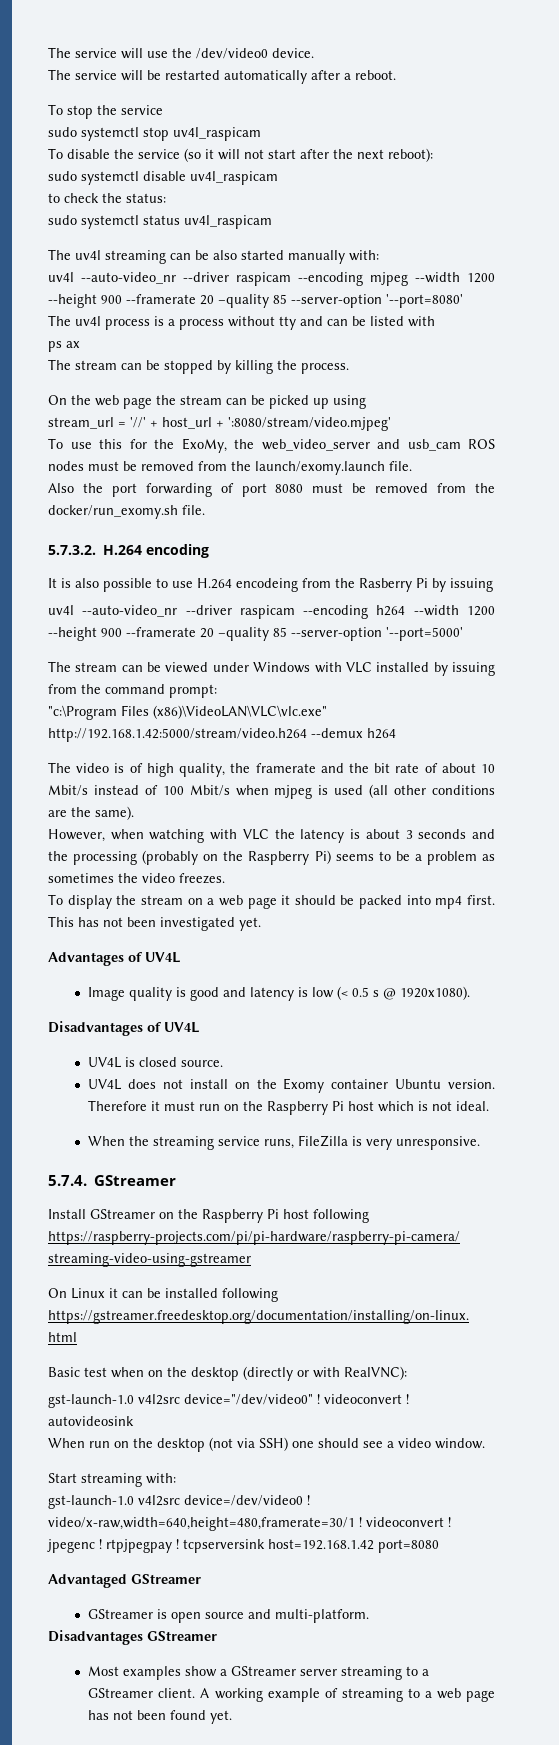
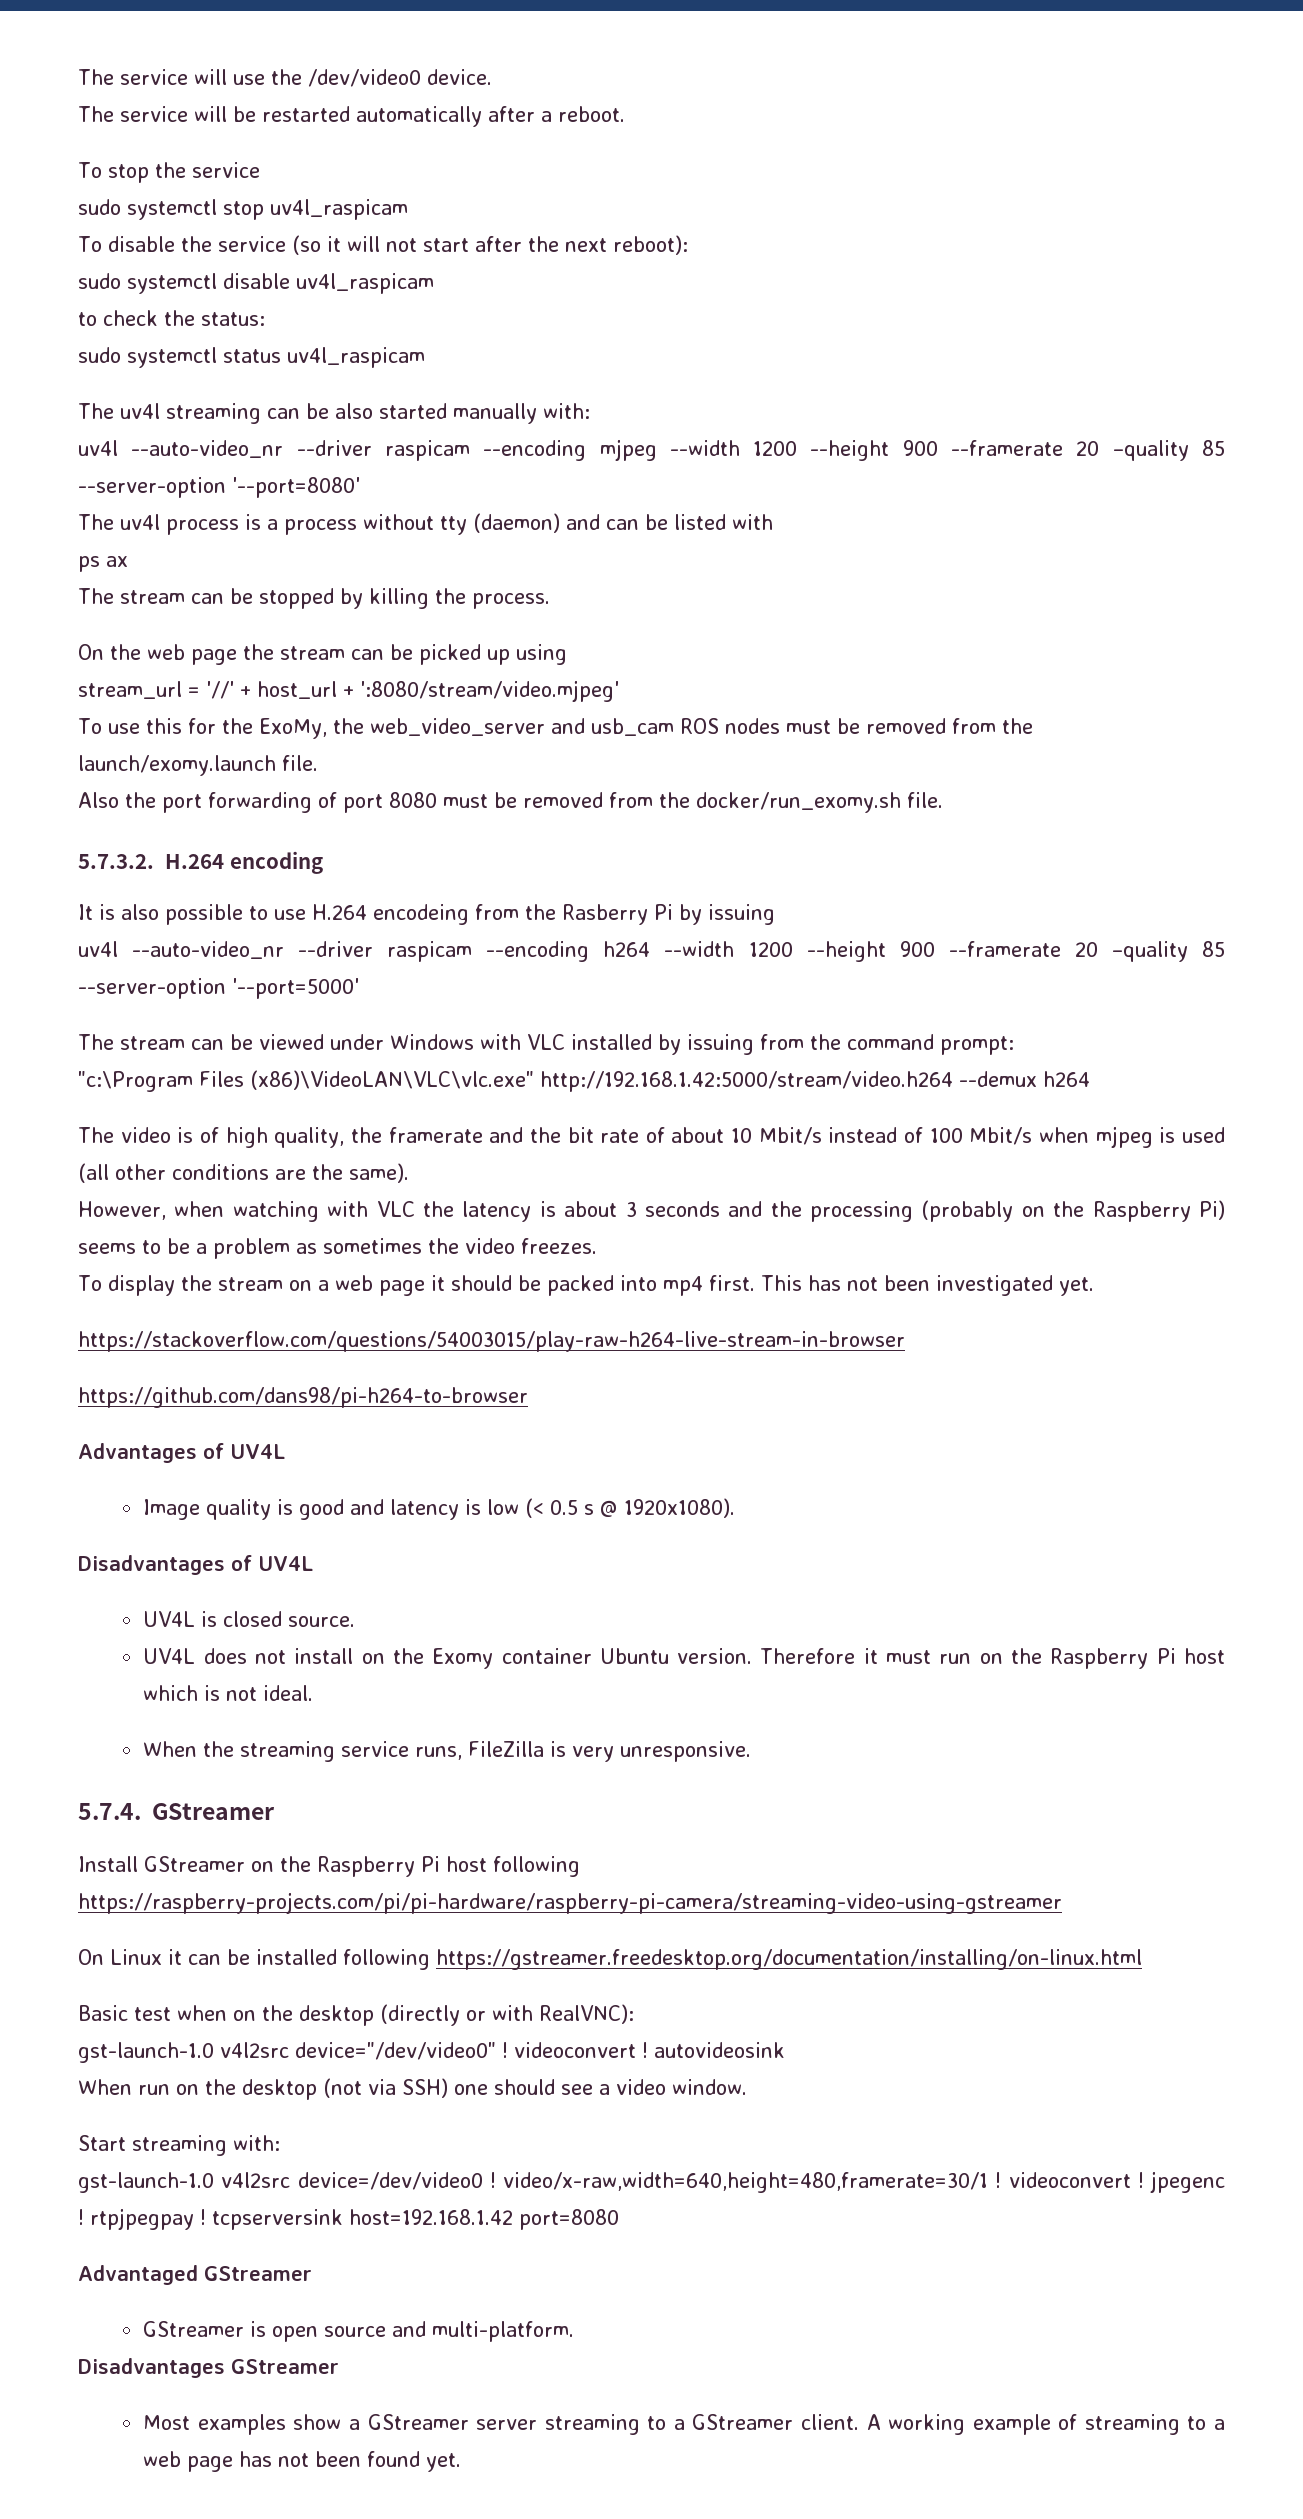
(296, 323) none -> [473,513,560,533] (daemon)
(261, 924) none -> [78,1331,905,1352] [78,1387,528,1408] // https://stackoverflow.com/questions/54003015/play-raw-h264-live-stream-in-browser // https://github.com/dans98/pi-h264-to-browser

